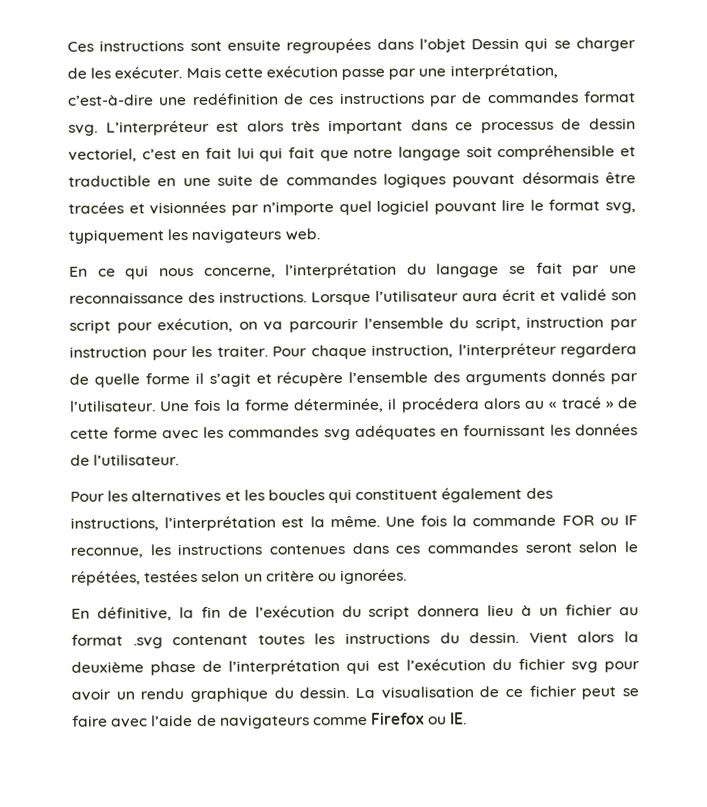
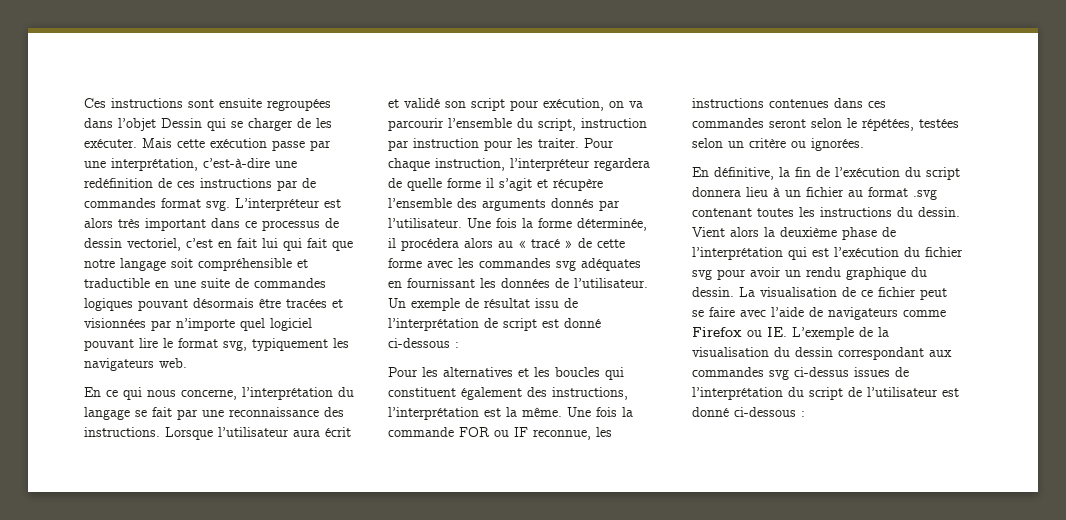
(180, 460) none -> [388,298,578,311] [388,318,601,331] [388,338,459,348] Un exemple de résultat issu de l’interprétation de script est donné ci-dessous :
(468, 718) none -> [792,327,889,340] [692,347,952,360] [692,367,909,380] [692,387,959,400] [692,407,805,417] L’exemple de la visualisation du dessin correspondant aux commandes svg ci-dessus issues de l’interprétation du script de l’utilisateur est donné ci-dessous :

